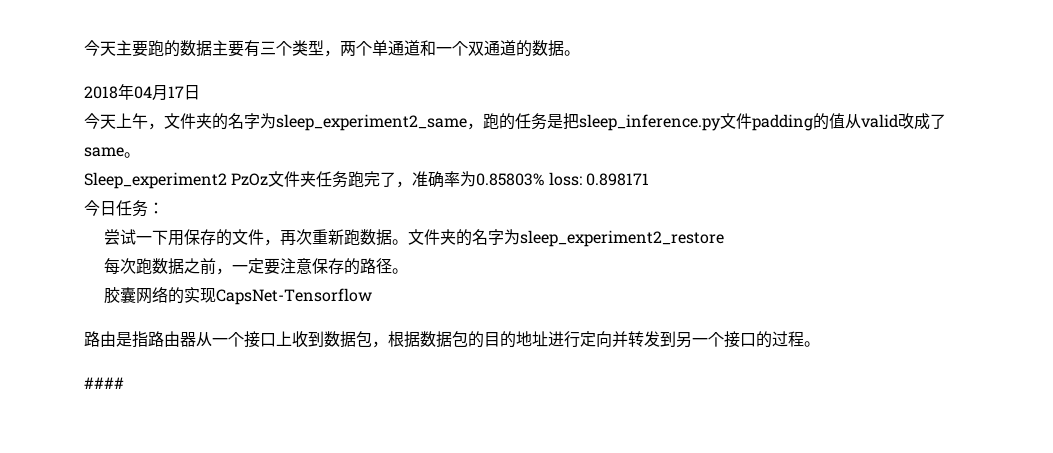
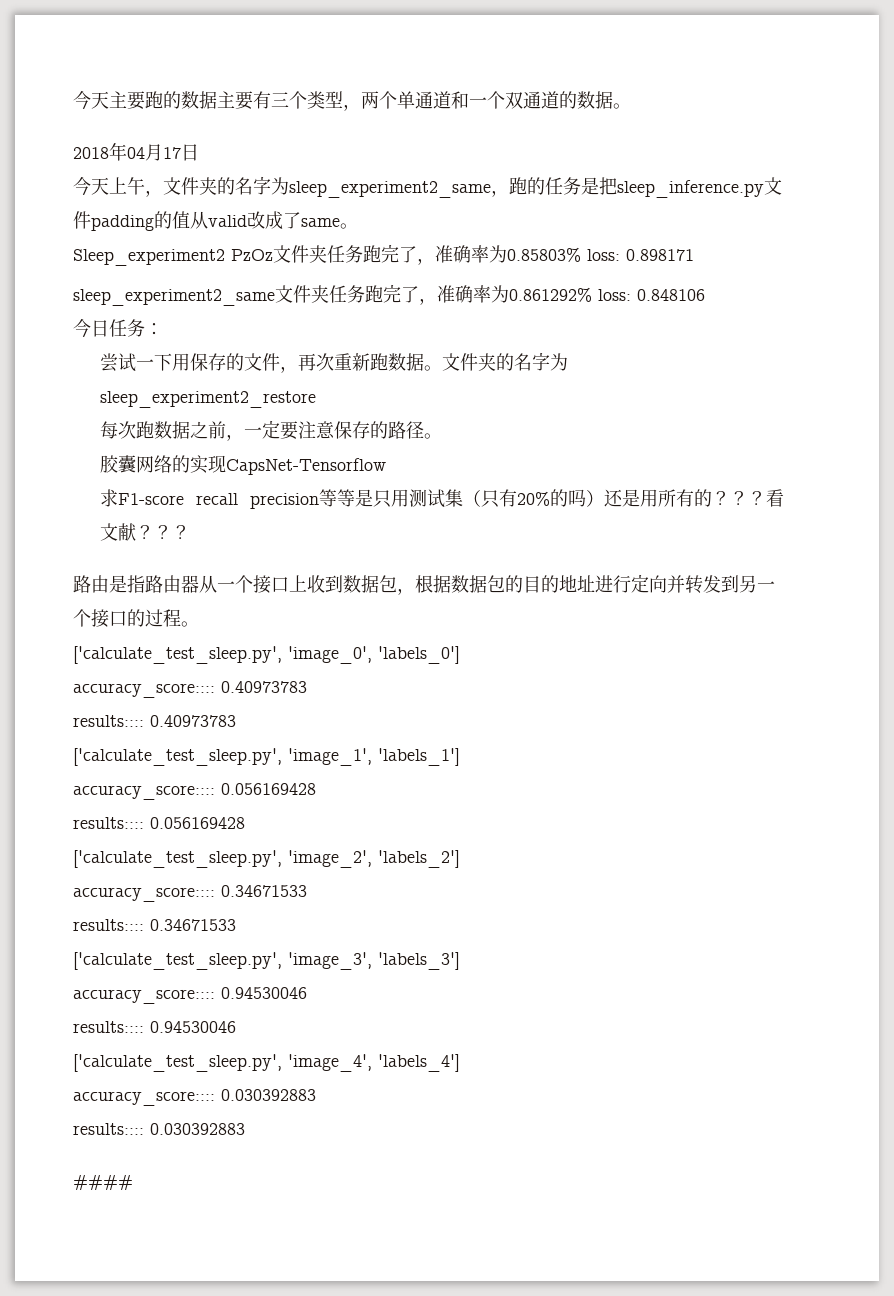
(649, 179) none -> [73,284,705,306] // sleep_experiment2_same文件夹任务跑完了，准确率为0.861292% loss: 0.848106
(372, 296) none -> [100,489,784,509] [100,523,191,541] // 求F1-score recall precision等等是只用测试集（只有20%的吗）还是用所有的？？？看文献？？？
(820, 344) none -> [73,646,460,664] [73,681,307,698] [73,715,236,727] [73,748,460,766] [73,783,316,800] [73,817,245,829] [73,850,460,868] [73,885,307,902] [73,919,236,931] [73,952,460,970] [73,987,307,1004] [73,1021,236,1033] [73,1054,460,1072] [73,1089,316,1106] [73,1123,245,1135] // ['calculate_test_sleep.py', 'image_0', 'labels_0'] // accuracy_score:::: 0.40973783 // results:::: 0.40973783 // ['calculate_test_sleep.py', 'image_1', 'labels_1'] // accuracy_score:::: 0.056169428 // results:::: 0.056169428 // ['calculate_test_sleep.py', 'image_2', 'labels_2'] // accuracy_score:::: 0.34671533 // results:::: 0.34671533 // ['calculate_test_sleep.py', 'image_3', 'labels_3'] // accuracy_score:::: 0.94530046 // results:::: 0.94530046 // ['calculate_test_sleep.py', 'image_4', 'labels_4'] // accuracy_score:::: 0.030392883 // results:::: 0.030392883

